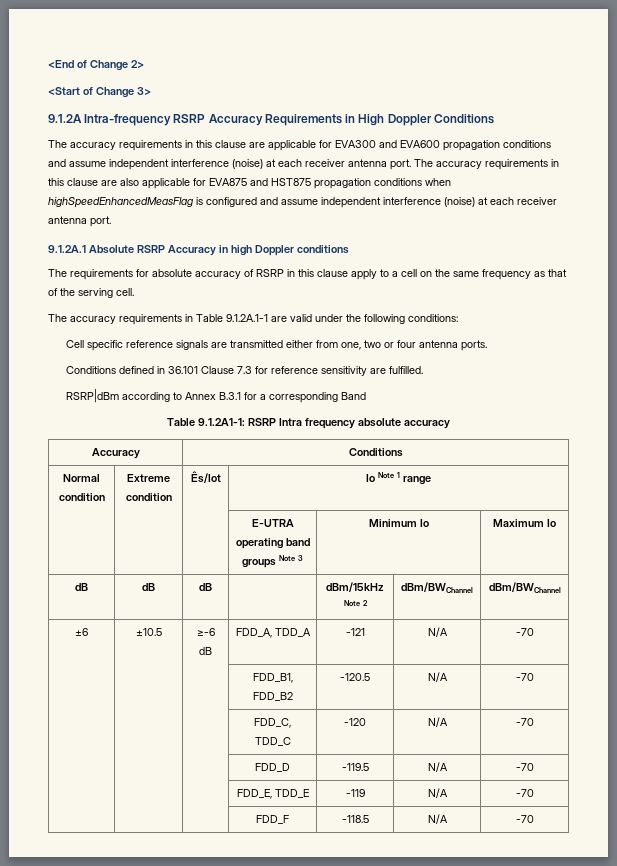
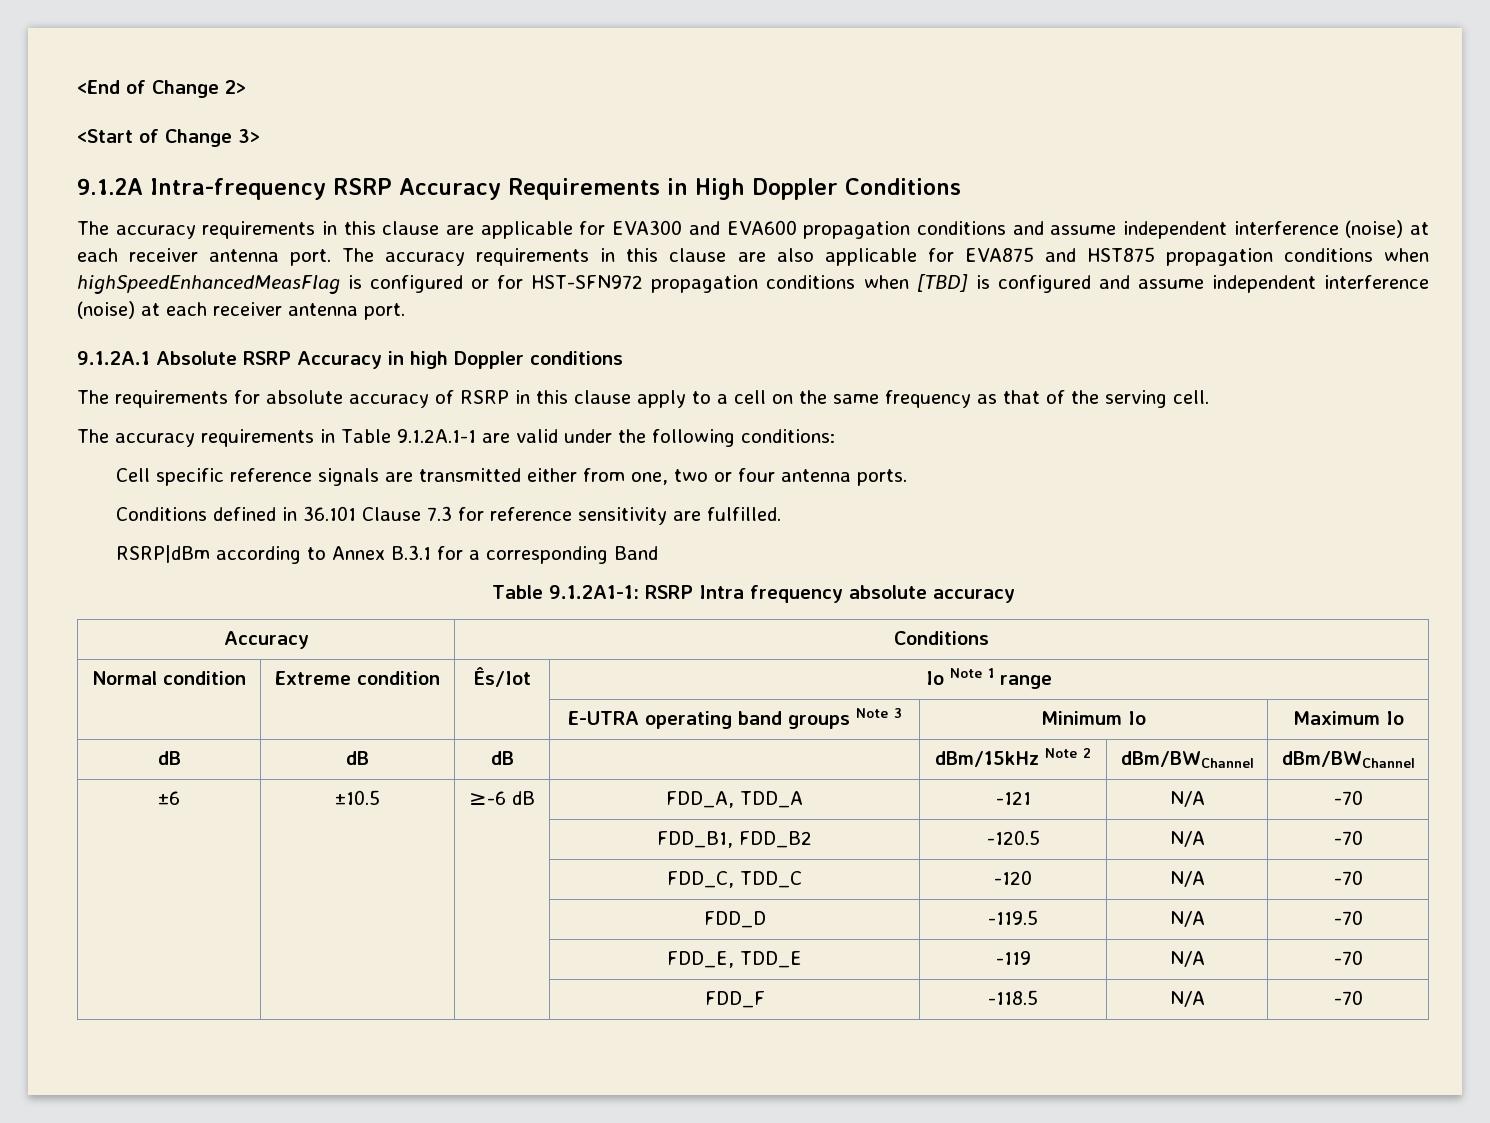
(257, 202) none -> [471,274,1091,293] or for HST-SFN972 propagation conditions when [TBD] is configured

